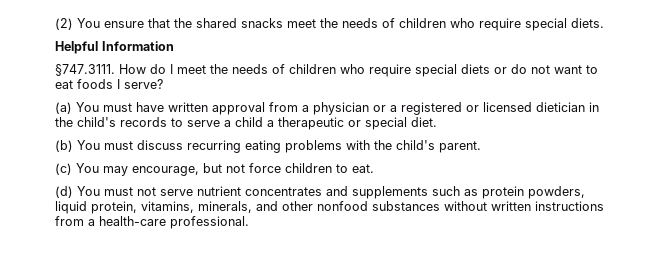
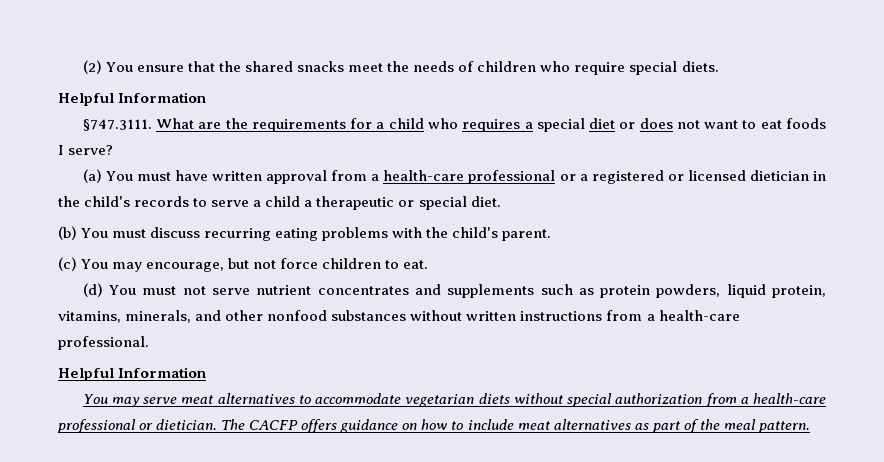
[119,64,527,77] How do I meet the needs of children who require special diets or do -> [156,118,673,132] What are the requirements for a child who requires a special diet or does
[313,102,369,115] physician -> [383,170,556,184] health-care professional
(249, 222) none -> [58,367,207,381] [82,393,826,407] [57,419,810,433] // Helpful Information // You may serve meat alternatives to accommodate vegetarian diets without special authorization from a health-care professional or dietician. The CACFP offers guidance on how to include meat alternatives as part of the meal pattern.

